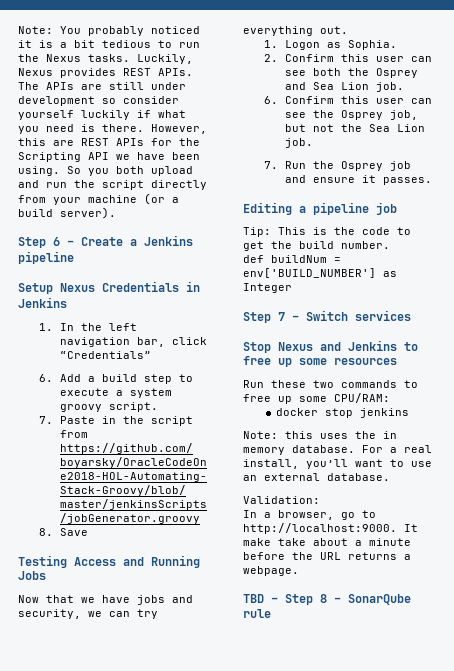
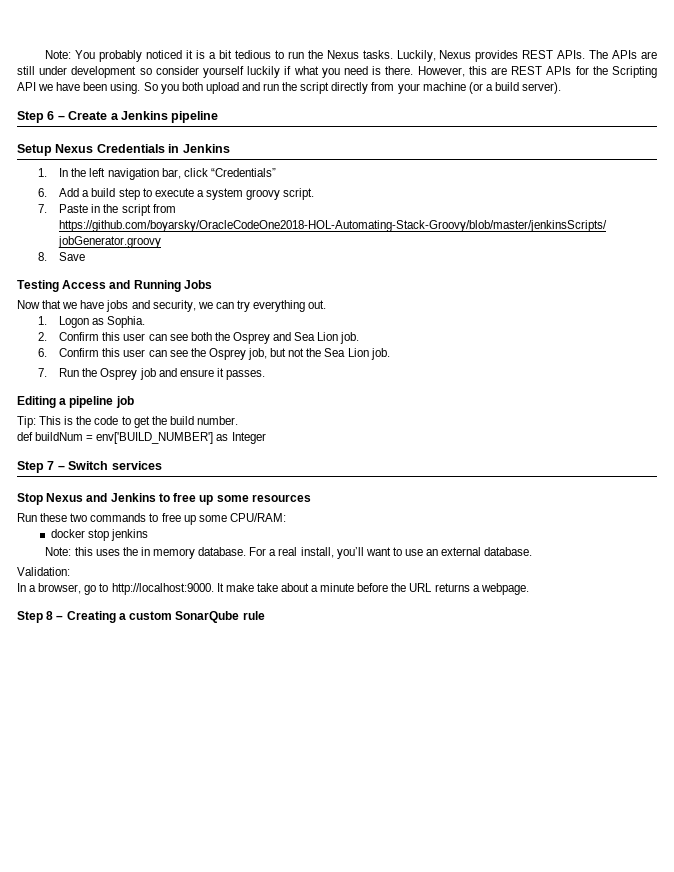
[243,594,278,603] TBD – -> (529, 589) none
(341, 600) none -> [66,611,173,623] Creating a custom

